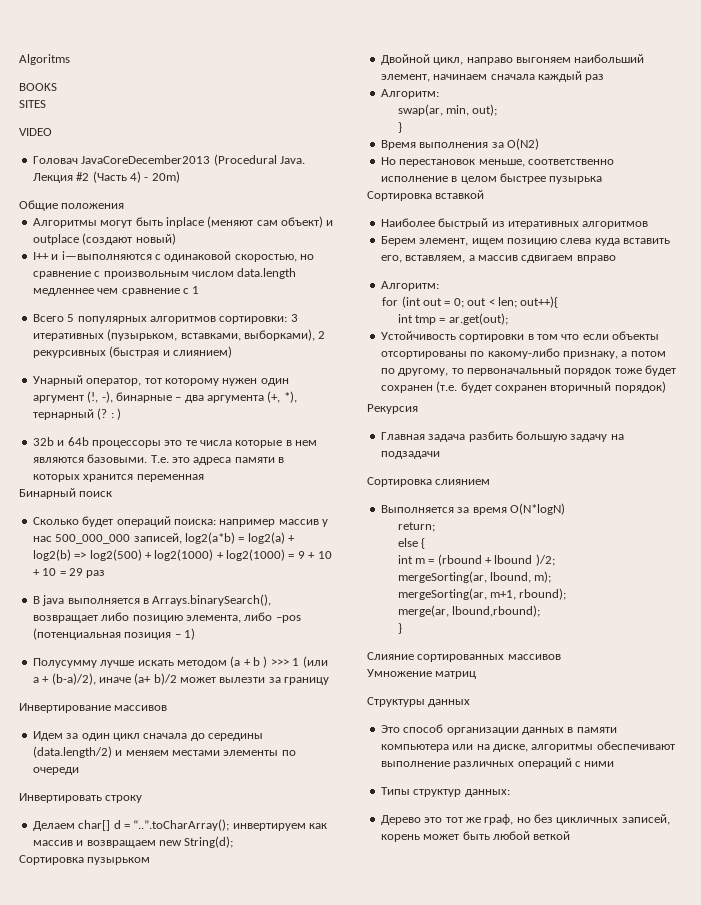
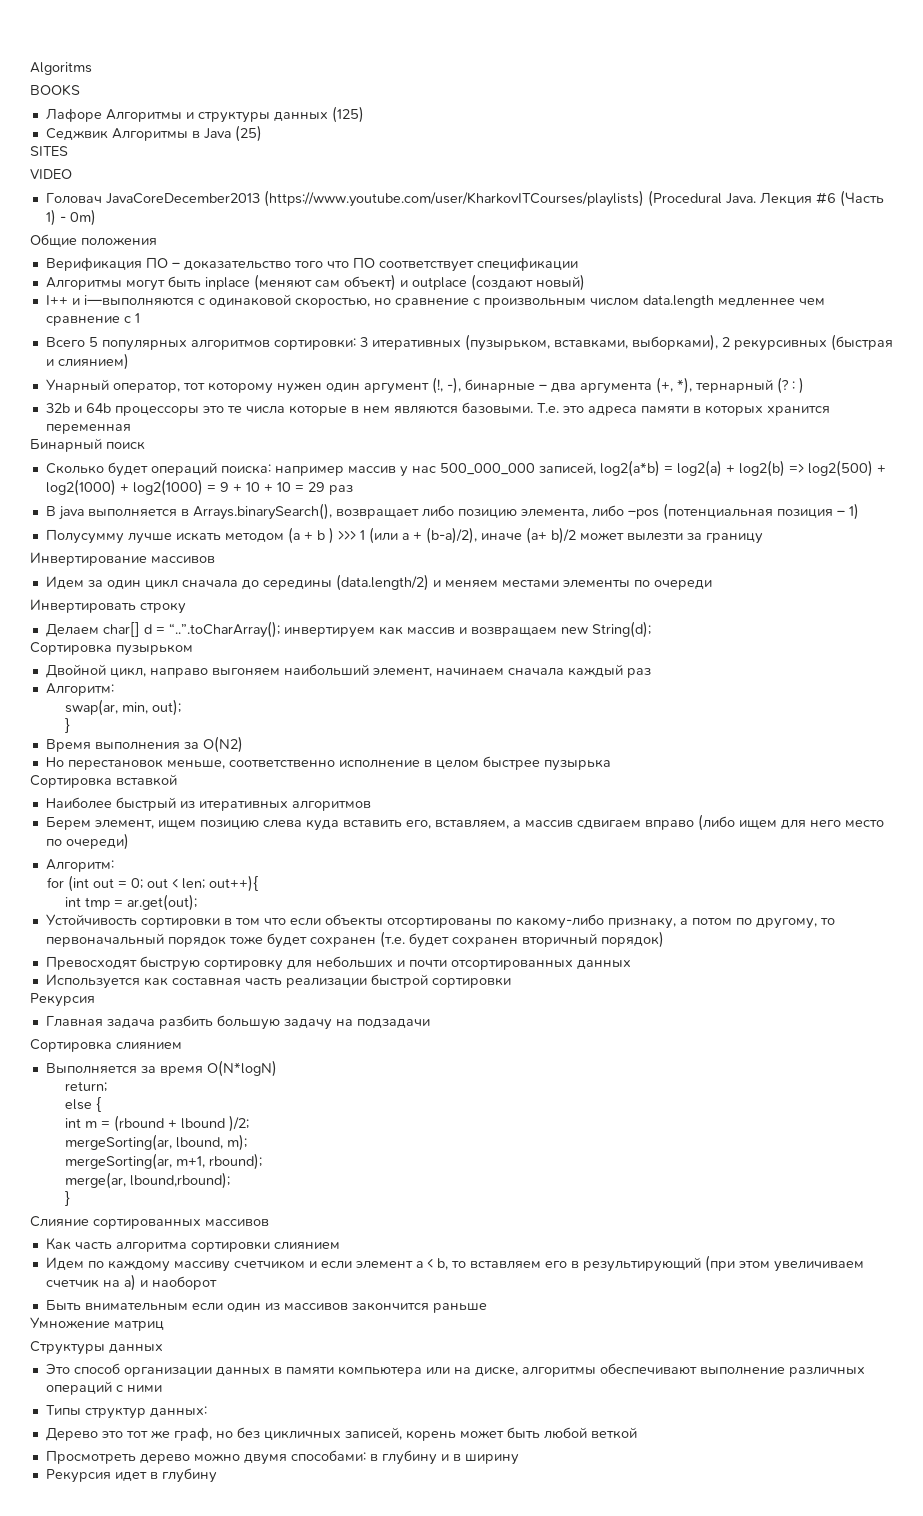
(57, 87) none -> [45,106,364,123] [45,125,262,142] // Лафоре Алгоритмы и структуры данных (125) // Седжвик Алгоритмы в Java (25)
(211, 159) none -> [263,190,644,207] (https://www.youtube.com/user/KharkovITCourses/playlists)
[76,171,180,183] [19,200,125,211] #2 (Часть 4) - 20m) // Общие положения -> [815,190,884,207] [45,209,96,226] [30,234,157,247] [45,257,578,272] #6 (Часть 1) - 0m) // Общие положения // Верификация ПО – доказательство того что ПО соответствует спецификации
(616, 259) none -> [697,814,884,831] [45,833,129,850] (либо ищем для него место по очереди)
(666, 387) none -> [45,956,631,971] [45,974,511,989] // Превосходят быструю сортировку для небольших и почти отсортированных данных // Используется как составная часть реализации быстрой сортировки
(561, 657) none -> [45,1238,340,1252] [45,1255,864,1272] [45,1274,217,1291] [45,1300,487,1313] // Как часть алгоритма сортировки слиянием // Идем по каждому массиву счетчиком и если элемент a < b, то вставляем его в результирующий (при этом увеличиваем счетчик на a) и наоборот // Быть внимательным если один из массивов закончится раньше
(571, 835) none -> [45,1450,519,1465] [45,1468,217,1483] // Просмотреть дерево можно двумя способами: в глубину и в ширину // Рекурсия идет в глубину

